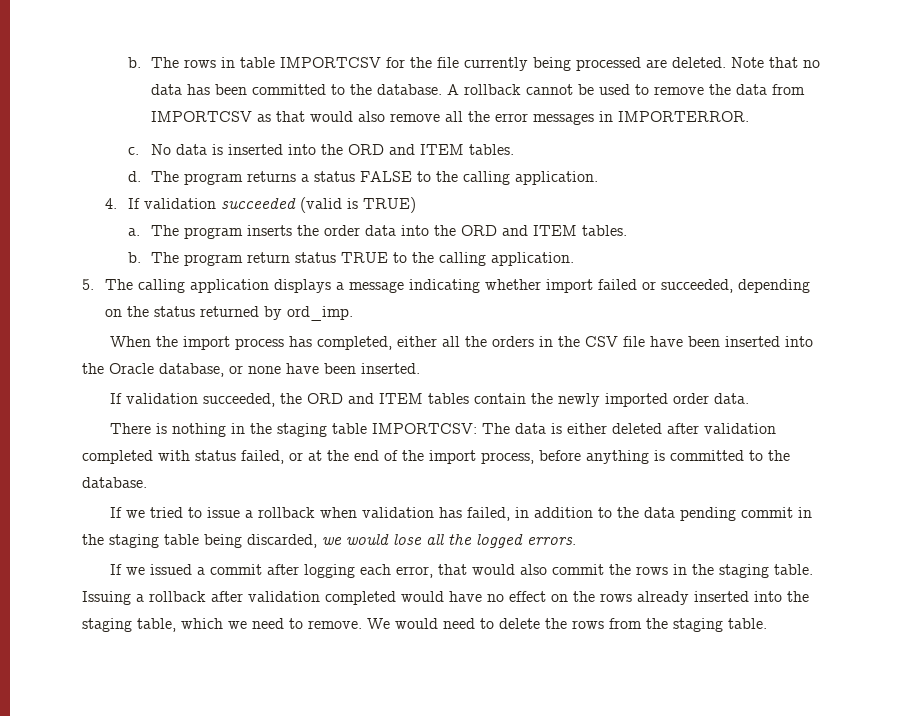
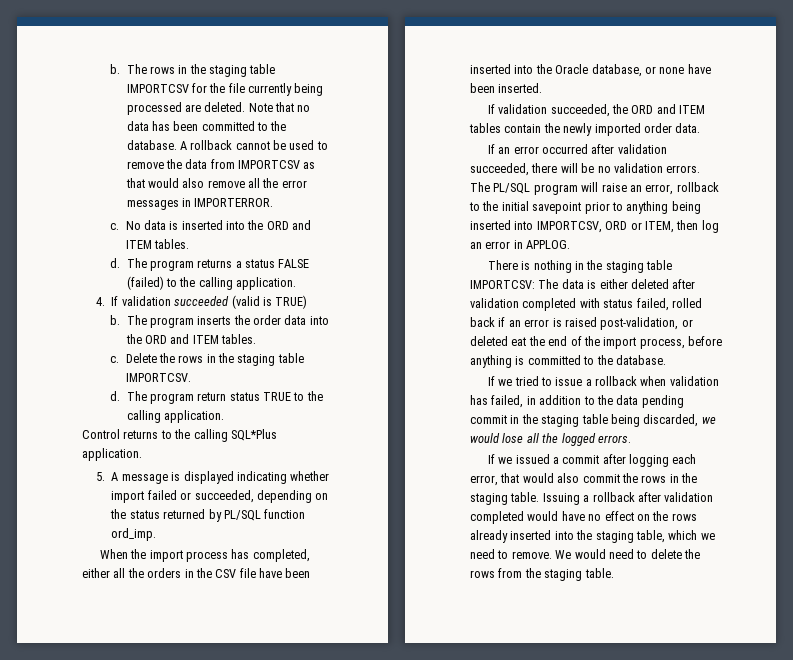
(236, 62) none -> [189,64,248,77] the staging
(413, 176) none -> [126,276,164,290] (failed)
[128,228,141,236] a. -> [110,315,121,325] b.
[128,252,142,263] b. -> [110,353,304,366] [125,373,191,382] [110,391,121,401] c. Delete the rows in the staging table IMPORTCSV. // d.
[82,279,405,293] 5. The calling application displays a message -> [82,429,277,442] [82,448,142,461] [96,471,234,484] Control returns to the calling SQL*Plus application. // 5. A message is displayed
(283, 313) none -> [223,509,306,521] PL/SQL function
(749, 398) none -> [487,144,667,154] [470,163,701,176] [470,182,719,195] [469,201,701,214] [470,220,719,233] [470,240,571,249] // If an error occurred after validation succeeded, there will be no validation errors. The PL/SQL program will raise an error, rollback to the initial savepoint prior to anything being inserted into IMPORTCSV, ORD or ITEM, then log an error in APPLOG.
[289,450,322,461] or at -> [671,298,702,308] [470,317,693,330] [470,336,527,346] rolled back if an error is raised post-validation, or deleted eat

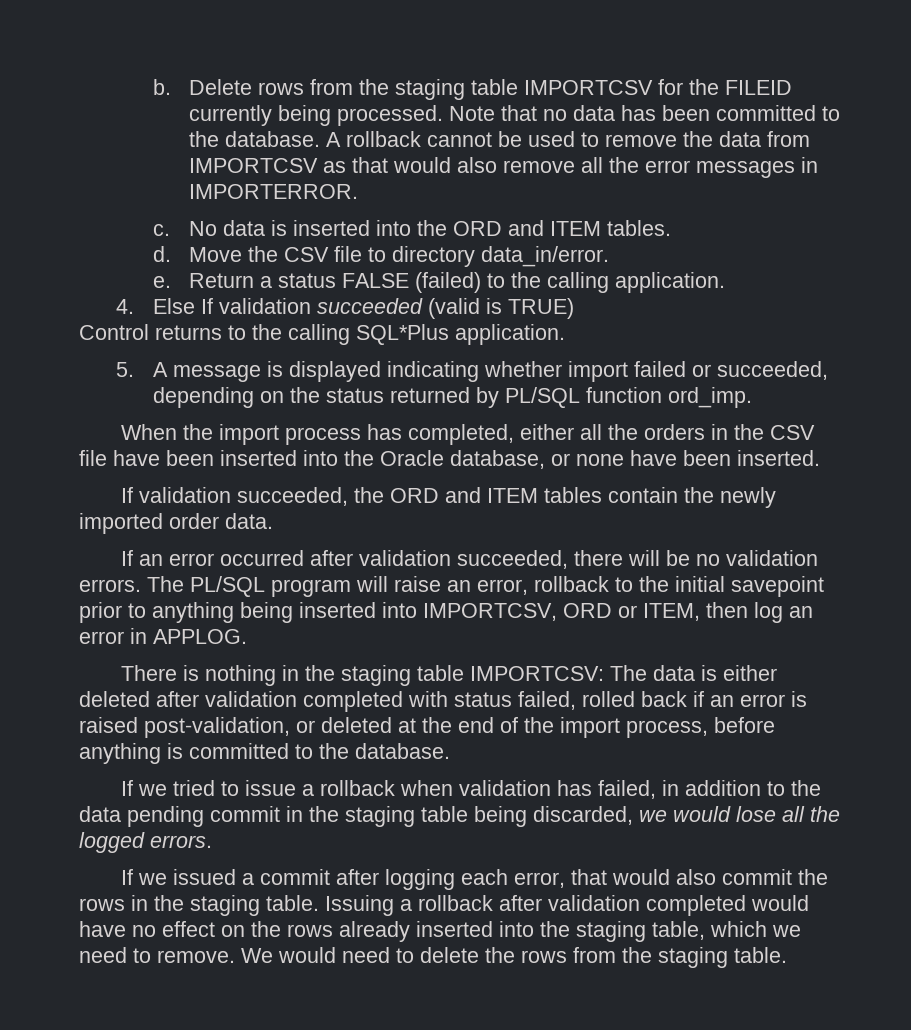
[110,64,188,74] b. The rows in -> [152,79,354,95] b. Delete rows from
[228,83,245,93] file -> [725,80,793,95] FILEID
[126,102,246,115] processed are deleted. -> [337,105,444,126] processed.
[126,258,233,271] The program returns -> [189,246,610,267] [152,273,255,288] Move the CSV file to directory data_in/error. // e. Return
(106, 301) none -> [152,298,195,314] Else
[110,315,329,328] [125,334,257,344] [110,353,304,366] [125,373,191,382] [110,391,323,404] [126,410,224,423] // b. The program inserts the order data into the ORD and ITEM tables. // c. Delete the rows in the staging table IMPORTCSV. // d. The program return status TRUE to the calling application. -> (574, 308) none
[511,337,527,346] eat -> [398,718,416,733] at

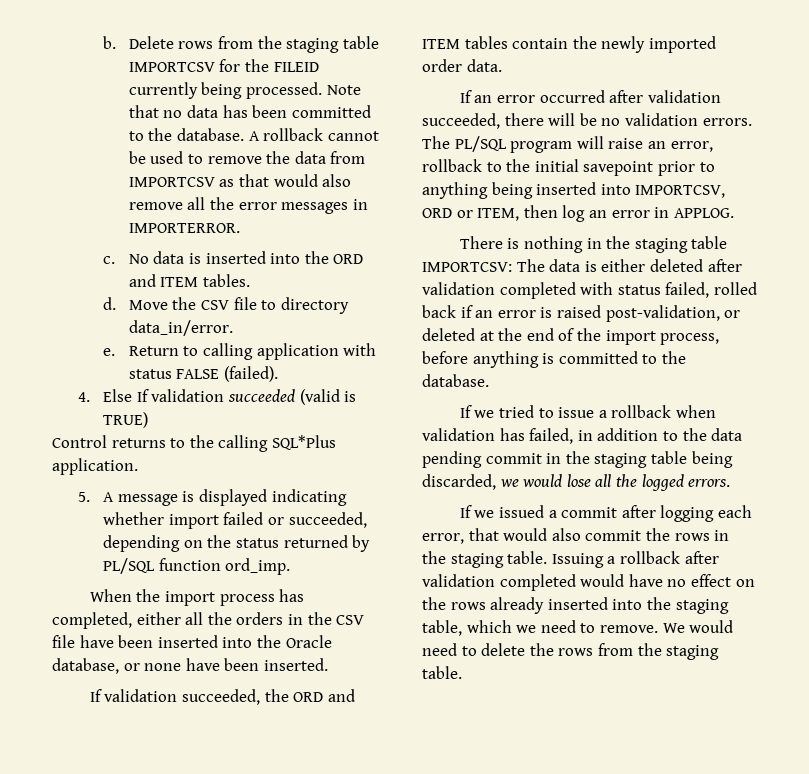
[260,272,726,293] a status FALSE (failed) to the calling application. -> [183,343,377,360] [128,366,279,382] to calling application with status FALSE (failed).

